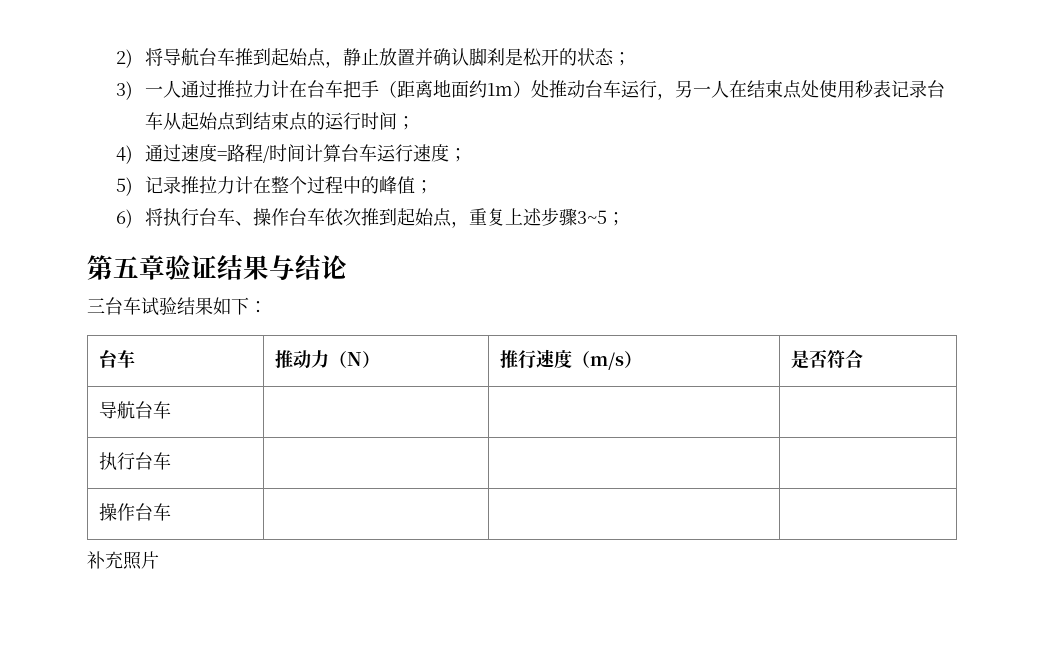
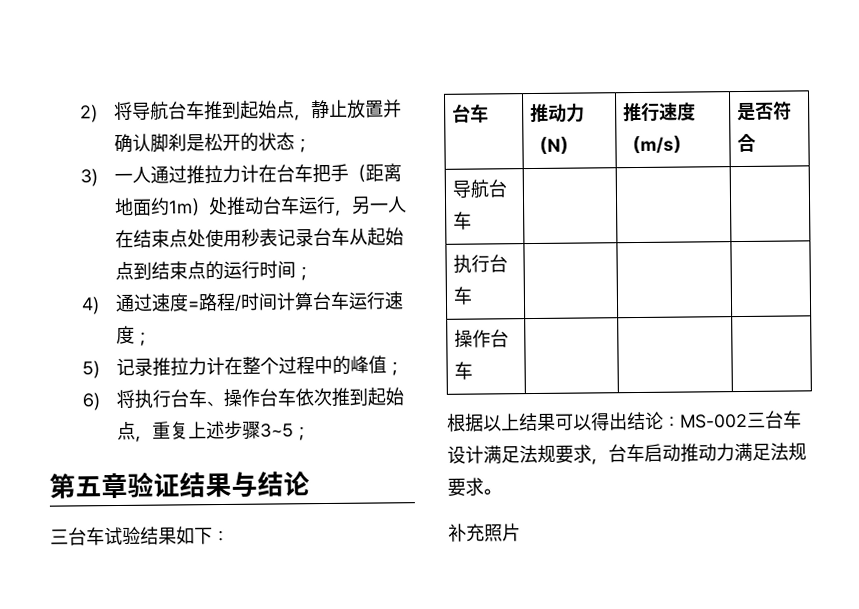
(172, 512) none -> [447,410,802,432] [447,442,807,465] [447,477,501,497] // 根据以上结果可以得出结论：MS-002三台车设计满足法规要求，台车启动推动力满足法规要求。

